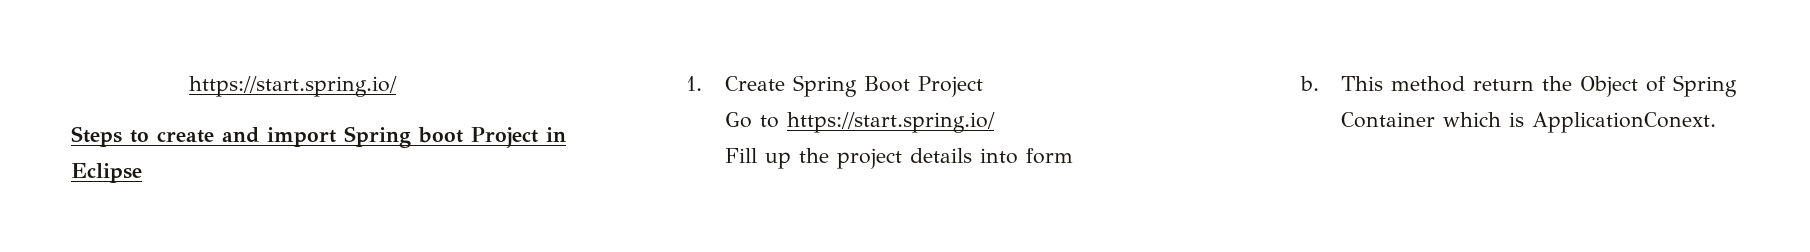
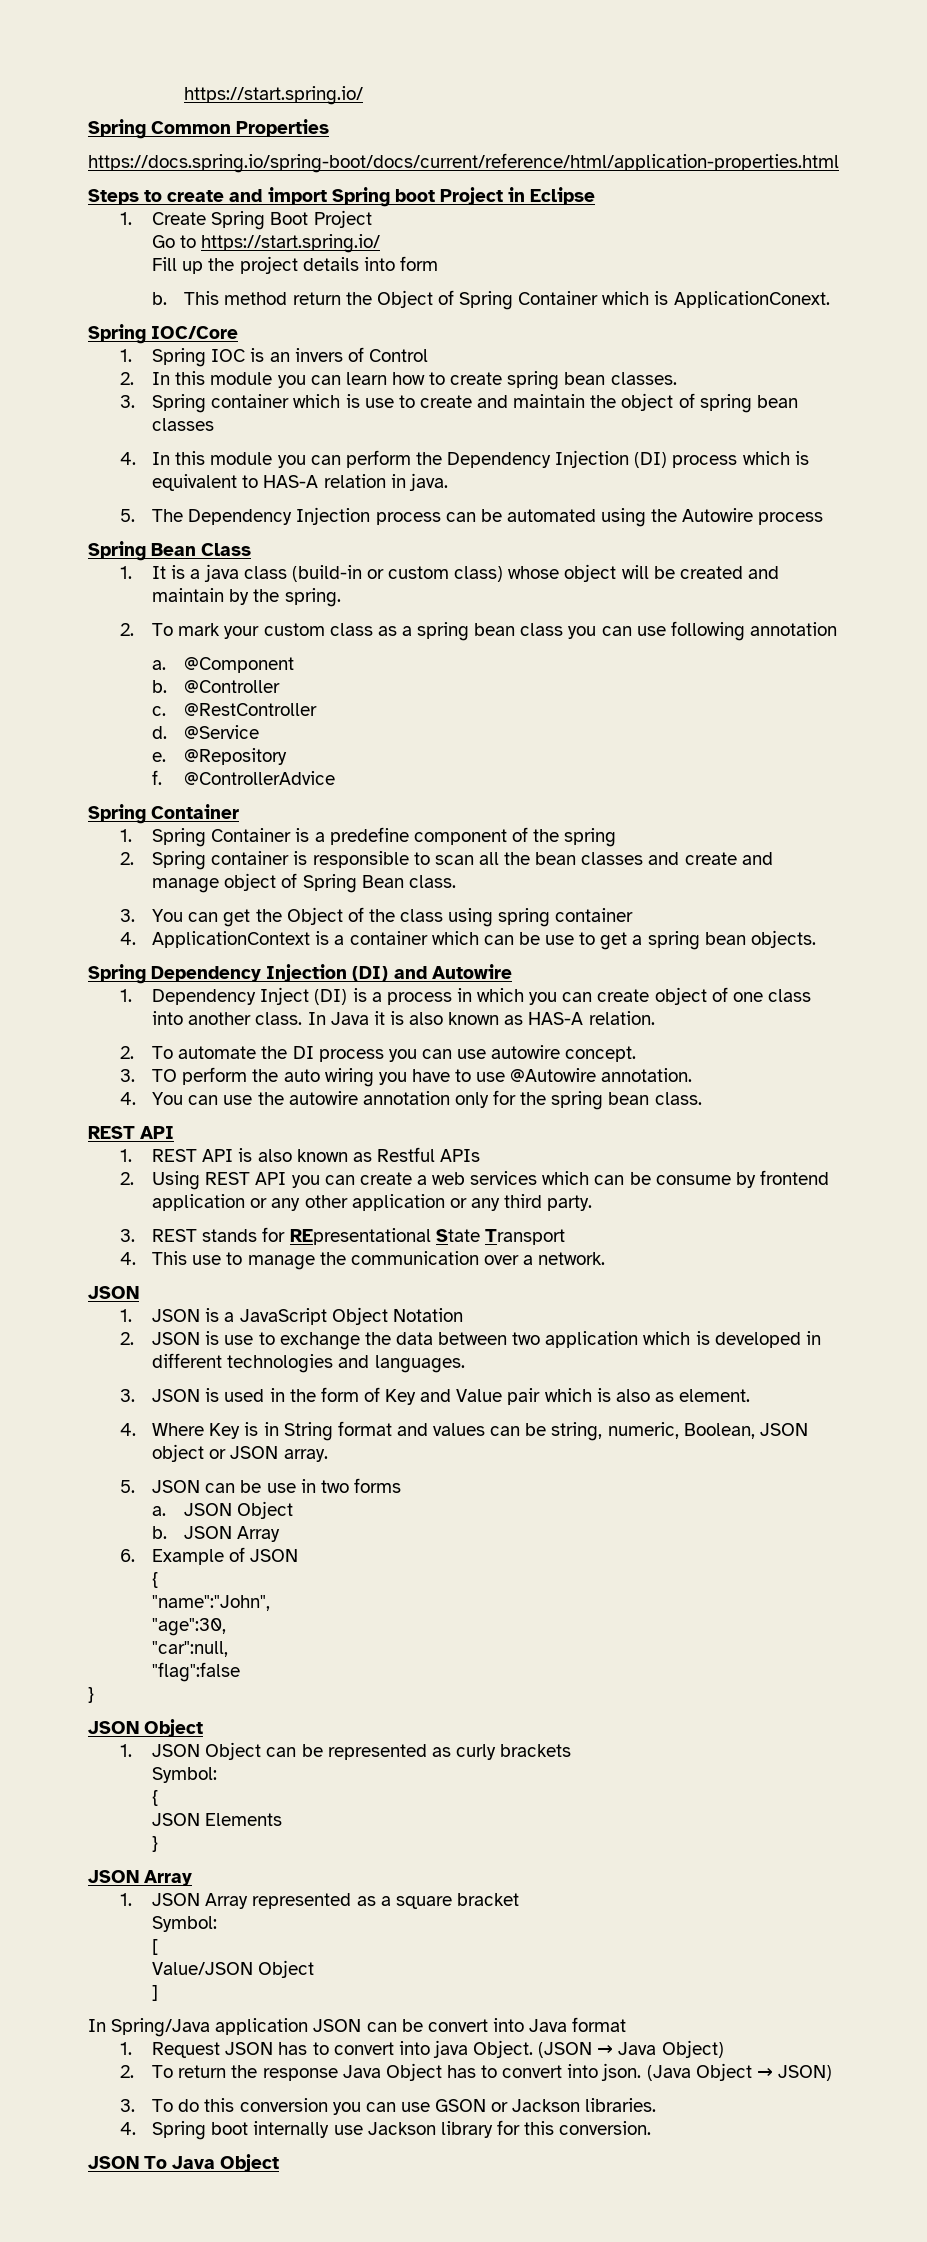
[188,76,397,97] https://start.spring.io/ -> [184,86,364,105] [88,119,330,139] [88,153,839,173] https://start.spring.io/ // Spring Common Properties // https://docs.spring.io/spring-boot/docs/current/reference/html/application-properties.html
(1716, 122) none -> [88,324,239,344] [120,347,428,367] [120,371,677,390] [120,393,798,413] [152,418,215,431] [120,450,809,468] [152,473,448,491] [120,507,824,527] [88,541,252,561] [120,564,779,582] [152,588,341,607] [120,621,837,641] [152,657,295,673] [152,680,281,693] [152,703,318,716] [152,725,260,739] [152,748,288,765] [152,770,336,785] [88,804,240,824] [120,827,617,847] [120,851,773,870] [152,873,456,893] [120,907,634,927] [120,930,816,950] [88,964,512,984] [120,987,811,1005] [152,1011,655,1025] [120,1045,637,1062] [120,1067,693,1087] [120,1090,702,1110] [88,1126,175,1139] [120,1147,481,1162] [120,1170,829,1190] [152,1194,593,1211] [120,1227,565,1245] [120,1251,606,1270] [88,1286,139,1299] [120,1307,463,1325] [120,1331,821,1350] [152,1353,465,1373] [120,1387,751,1405] [120,1421,808,1441] [152,1444,328,1462] [120,1478,401,1493] [152,1501,294,1519] [152,1526,281,1542] [120,1547,299,1565] [152,1572,159,1588] [152,1595,271,1611] [152,1618,227,1636] [152,1641,229,1657] [152,1662,241,1682] [88,1687,94,1703] [88,1719,204,1737] [120,1742,572,1760] [152,1767,218,1783] [152,1790,159,1806] [152,1813,283,1826] [152,1836,159,1852] [88,1870,193,1886] [120,1893,519,1909] [152,1916,218,1932] [152,1939,159,1955] [152,1960,315,1978] [152,1985,159,2001] [88,2017,627,2037] [120,2040,724,2058] [120,2063,832,2081] [120,2098,657,2115] [120,2120,652,2140] [88,2154,280,2172] // Spring IOC/Core // 1. Spring IOC is an invers of Control // 2. In this module you can learn how to create spring bean classes. // 3. Spring container which is use to create and maintain the object of spring bean classes // 4. In this module you can perform the Dependency Injection (DI) process which is equivalent to HAS-A relation in java. // 5. The Dependency Injection process can be automated using the Autowire process // Spring Bean Class // 1. It is a java class (build-in or custom class) whose object will be created and maintain by the spring. // 2. To mark your custom class as a spring bean class you can use following annotation // a. @Component // b. @Controller // c. @RestController // d. @Service // e. @Repository // f. @ControllerAdvice // Spring Container // 1. Spring Container is a predefine component of the spring // 2. Spring container is responsible to scan all the bean classes and create and manage object of Spring Bean class. // 3. You can get the Object of the class using spring container // 4. ApplicationContext is a container which can be use to get a spring bean objects. // Spring Dependency Injection (DI) and Autowire // 1. Dependency Inject (DI) is a process in which you can create object of one class into another class. In Java it is also known as HAS-A relation. // 2. To automate the DI process you can use autowire concept. // 3. TO perform the auto wiring you have to use @Autowire annotation. // 4. You can use the autowire annotation only for the spring bean class. // REST API // 1. REST API is also known as Restful APIs // 2. Using REST API you can create a web services which can be consume by frontend application or any other application or any third party. // 3. REST stands for REpresentational State Transport // 4. This use to manage the communication over a network. // JSON // 1. JSON is a JavaScript Object Notation // 2. JSON is use to exchange the data between two application which is developed in different technologies and languages. // 3. JSON is used in the form of Key and Value pair which is also as element. // 4. Where Key is in String format and values can be string, numeric, Boolean, JSON object or JSON array. // 5. JSON can be use in two forms // a. JSON Object // b. JSON Array // 6. Example of JSON // { // "name":"John", // "age":30, // "car":null, // "flag":false // } // JSON Object // 1. JSON Object can be represented as curly brackets // Symbol: // { // JSON Elements // } // JSON Array // 1. JSON Array represented as a square bracket // Symbol: // [ // Value/JSON Object // ] // In Spring/Java application JSON can be convert into Java format // 1. Request JSON has to convert into java Object. (JSON → Java Object) // 2. To return the response Java Object has to convert into json. (Java Object → JSON) // 3. To do this conversion you can use GSON or Jackson libraries. // 4. Spring boot internally use Jackson library for this conversion. // JSON To Java Object

